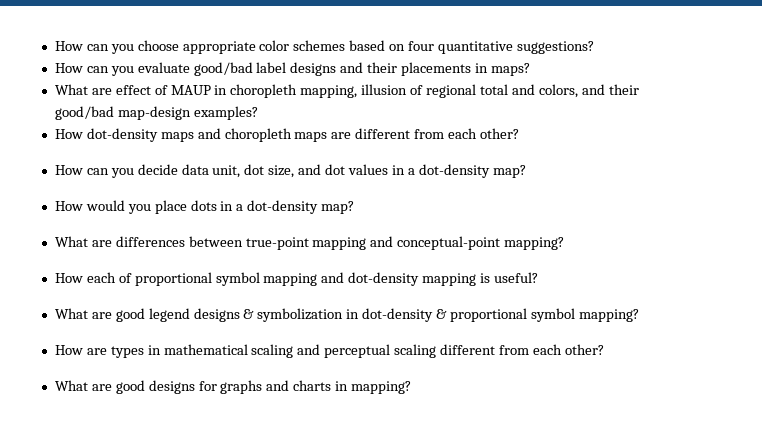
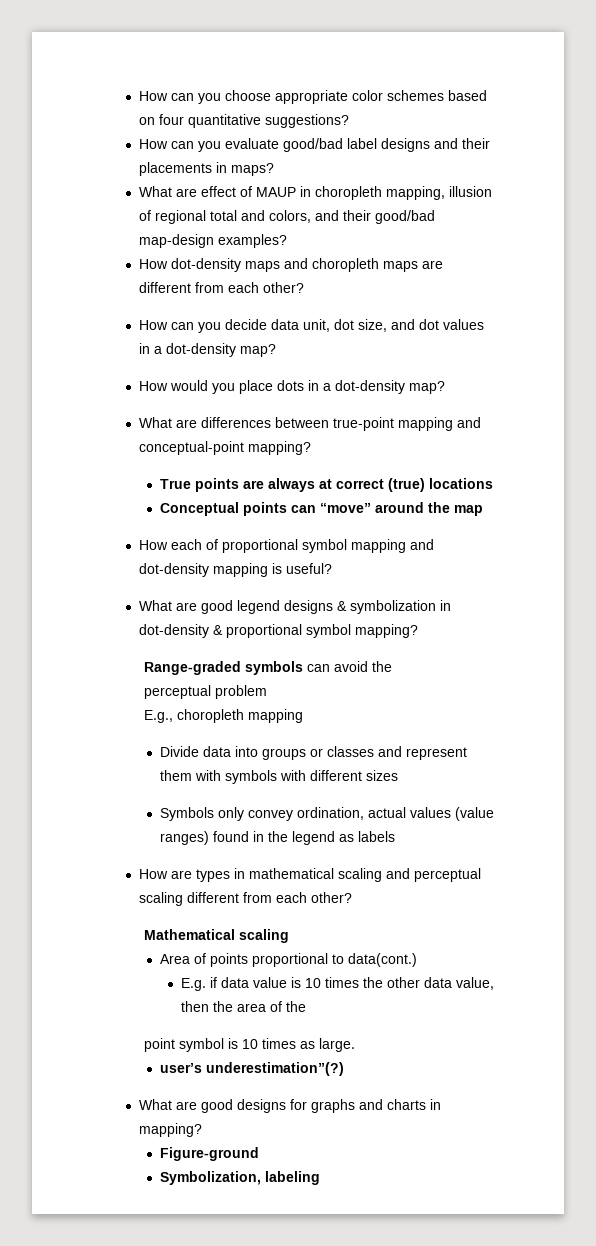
(565, 243) none -> [159,478,493,492] [159,502,483,516] // True points are always at correct (true) locations // Conceptual points can “move” around the map
(639, 315) none -> [144,661,393,675] [144,685,268,699] [144,709,304,723] [159,746,467,760] [159,770,398,784] [159,807,494,821] [159,831,395,845] // Range-graded symbols can avoid the // perceptual problem // E.g., choropleth mapping // Divide data into groups or classes and represent them with symbols with different sizes // Symbols only convey ordination, actual values (value ranges) found in the legend as labels
(604, 349) none -> [144,929,290,943] [159,953,417,967] [180,977,494,991] [180,1001,306,1012] [144,1038,356,1052] [159,1062,344,1076] // Mathematical scaling // Area of points proportional to data(cont.) // E.g. if data value is 10 times the other data value, then the area of the // point symbol is 10 times as large. // user’s underestimation”(?)
(412, 387) none -> [159,1147,259,1161] [159,1171,320,1185] // Figure-ground // Symbolization, labeling

